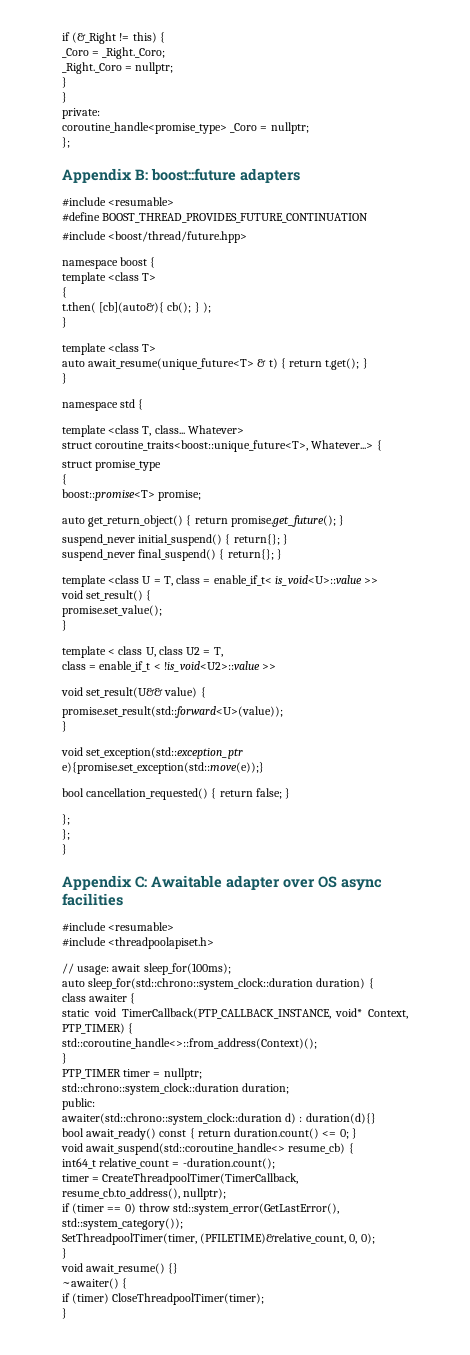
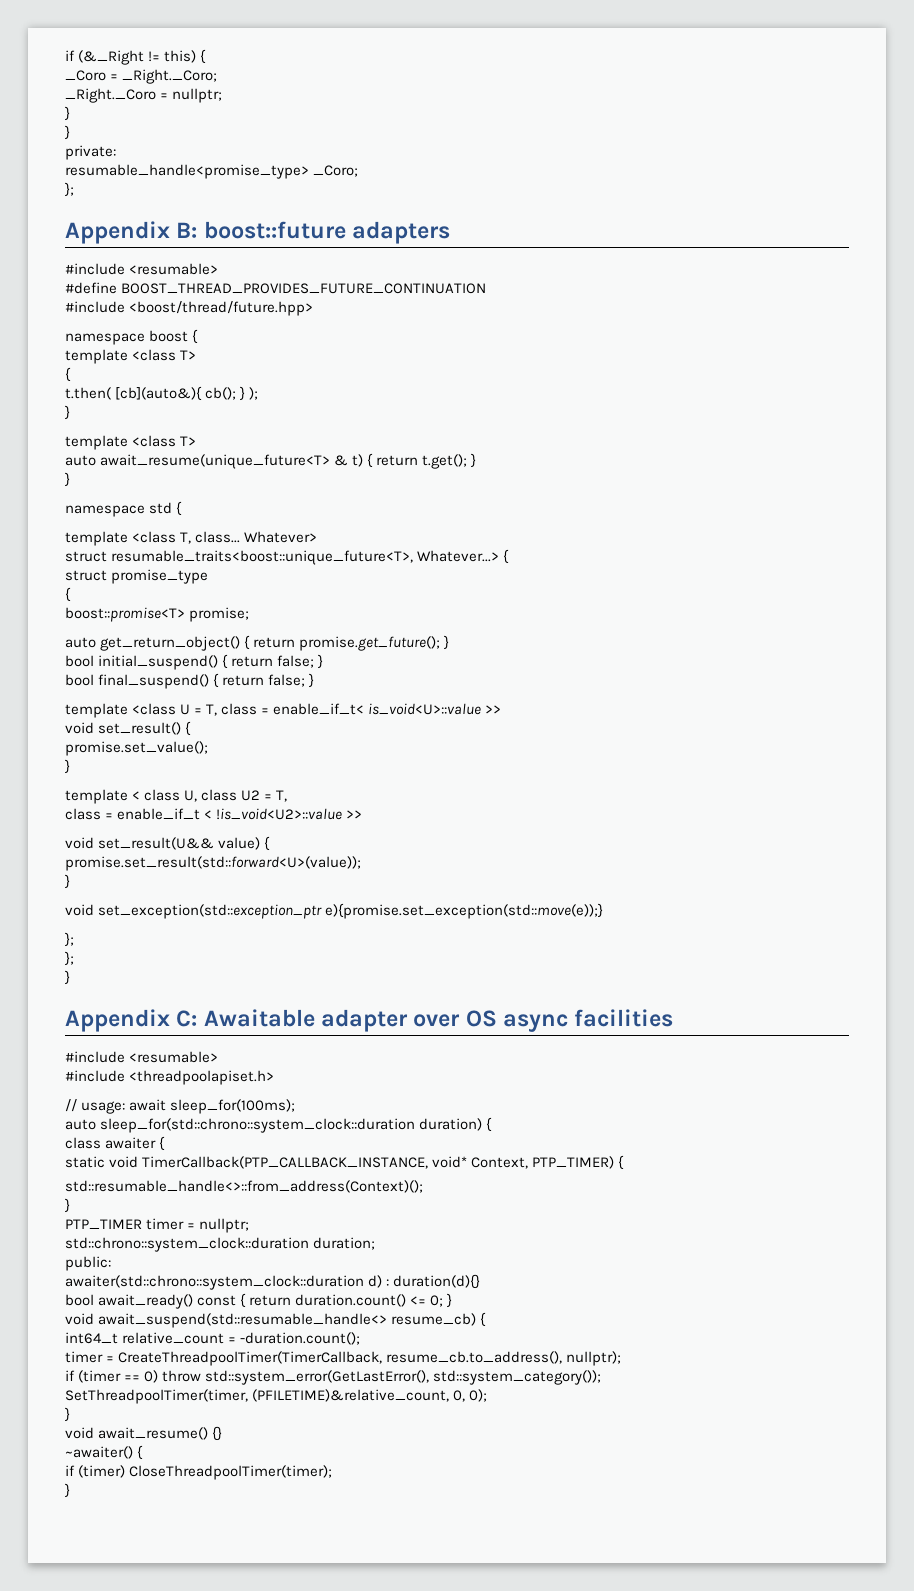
[62,122,309,134] coroutine_handle<promise_type> _Coro = nullptr; -> [65,164,359,179] resumable_handle<promise_type> _Coro;
[95,440,309,452] coroutine_traits<boost::unique_future<T>, -> [111,550,414,565] resumable_traits<boost::unique_future<T>,
[62,534,135,546] suspend_never -> [65,655,94,667] bool
[233,534,288,545] [62,549,135,561] return{}; } // suspend_never -> [231,654,324,669] [65,674,94,686] return false; } // bool
[227,549,274,560] return{}; -> [222,674,306,687] return false;
[62,788,291,800] // bool cancellation_requested() { return false; } -> (604, 911) none
[62,1038,317,1049] std::coroutine_handle<>::from_address(Context)(); -> [65,1180,423,1193] std::resumable_handle<>::from_address(Context)();
[86,1143,286,1155] await_suspend(std::coroutine_handle<> -> [98,1313,388,1328] await_suspend(std::resumable_handle<>

